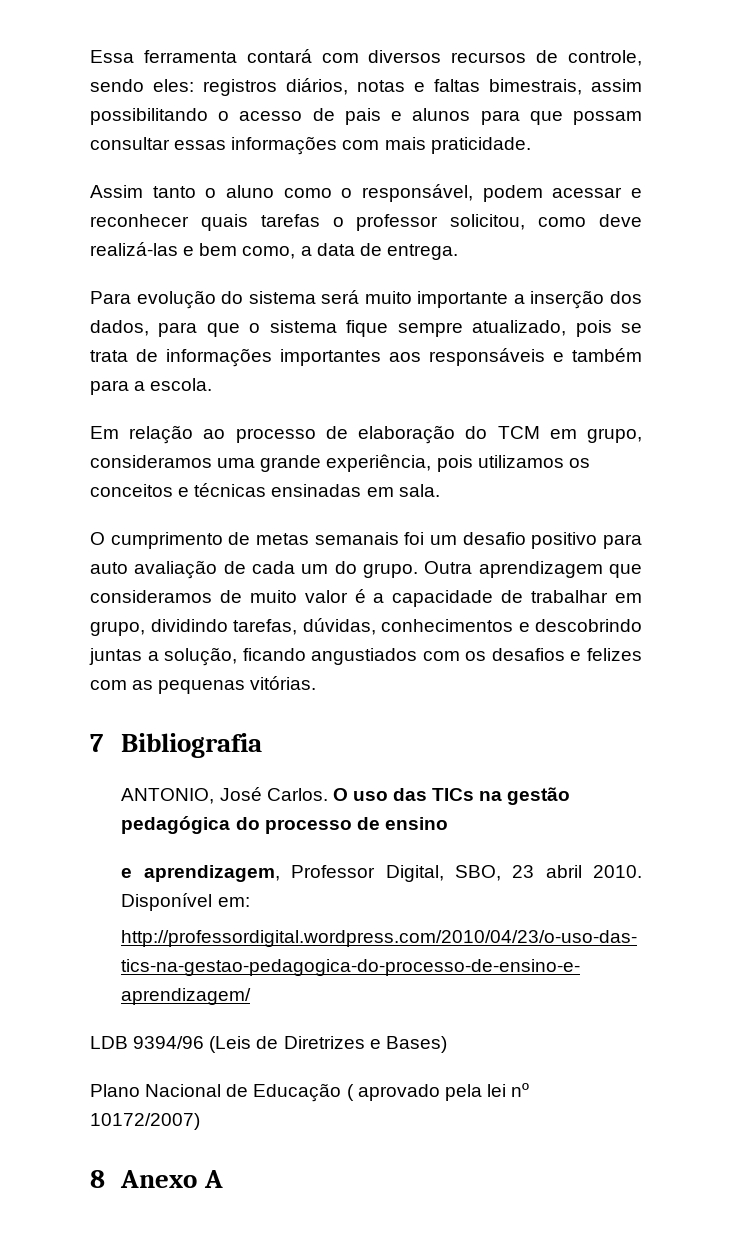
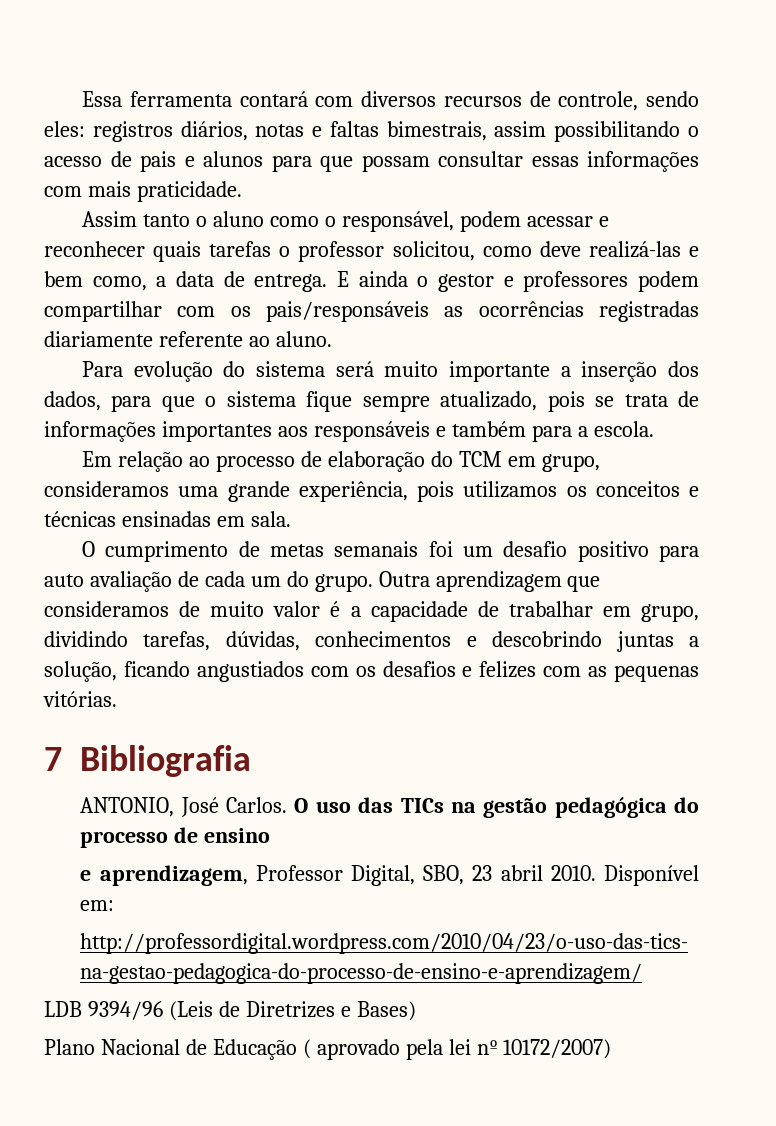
(458, 252) none -> [337,271,700,292] [44,301,699,322] [44,331,332,347] E ainda o gestor e professores podem compartilhar com os pais/responsáveis as ocorrências registradas diariamente referente ao aluno.
[90,1170,223,1188] // 8 Anexo A -> (612, 1049) none

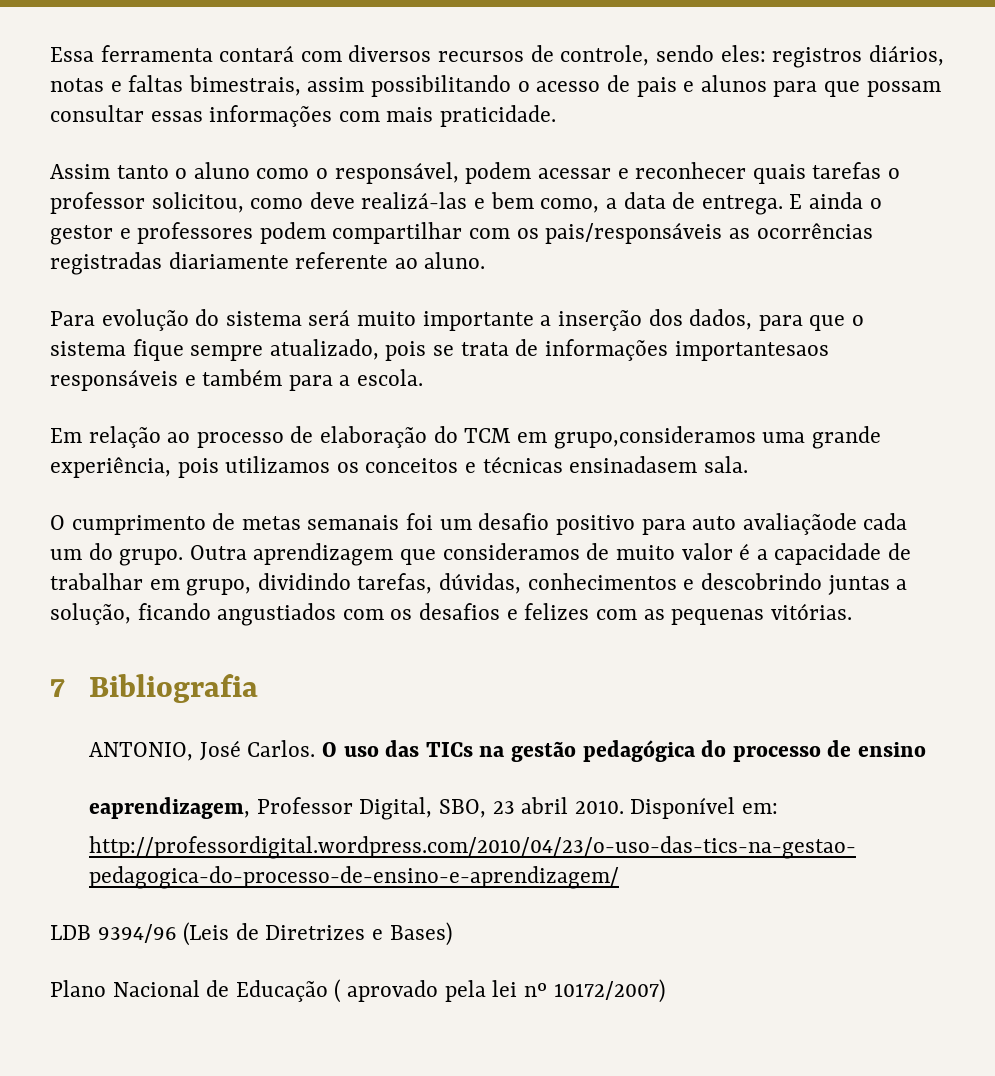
[161,421,308,442] importantes aos -> [674,341,829,361] importantesaos
[541,454,600,472] [44,481,169,497] grupo, consideramos -> [553,426,756,449] grupo,consideramos
[121,511,245,527] ensinadas em -> [569,456,698,473] ensinadasem
[89,571,199,592] avaliação de -> [742,513,857,535] avaliaçãode
[80,865,248,886] e aprendizagem, -> [89,797,251,819] eaprendizagem,

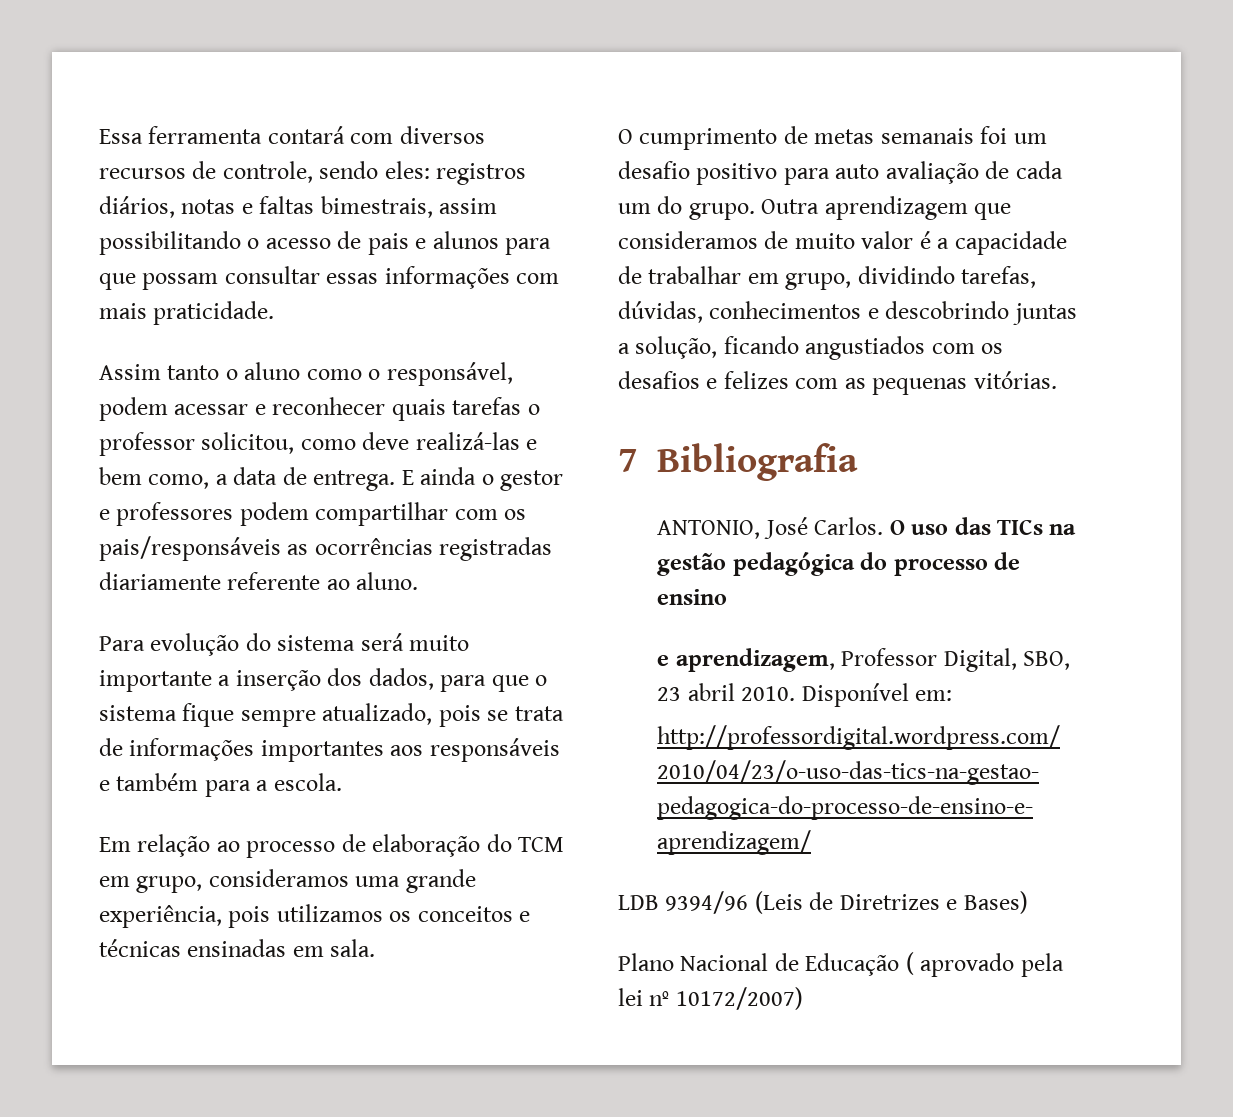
[674,341,829,361] importantesaos -> [260,740,424,762] importantes aos
[553,426,756,449] grupo,consideramos -> [136,869,349,893] grupo, consideramos
[569,456,698,473] ensinadasem -> [187,939,324,957] ensinadas em
[742,513,857,535] avaliaçãode -> [885,161,1010,184] avaliação de
[89,797,251,819] eaprendizagem, -> [657,648,835,672] e aprendizagem,

